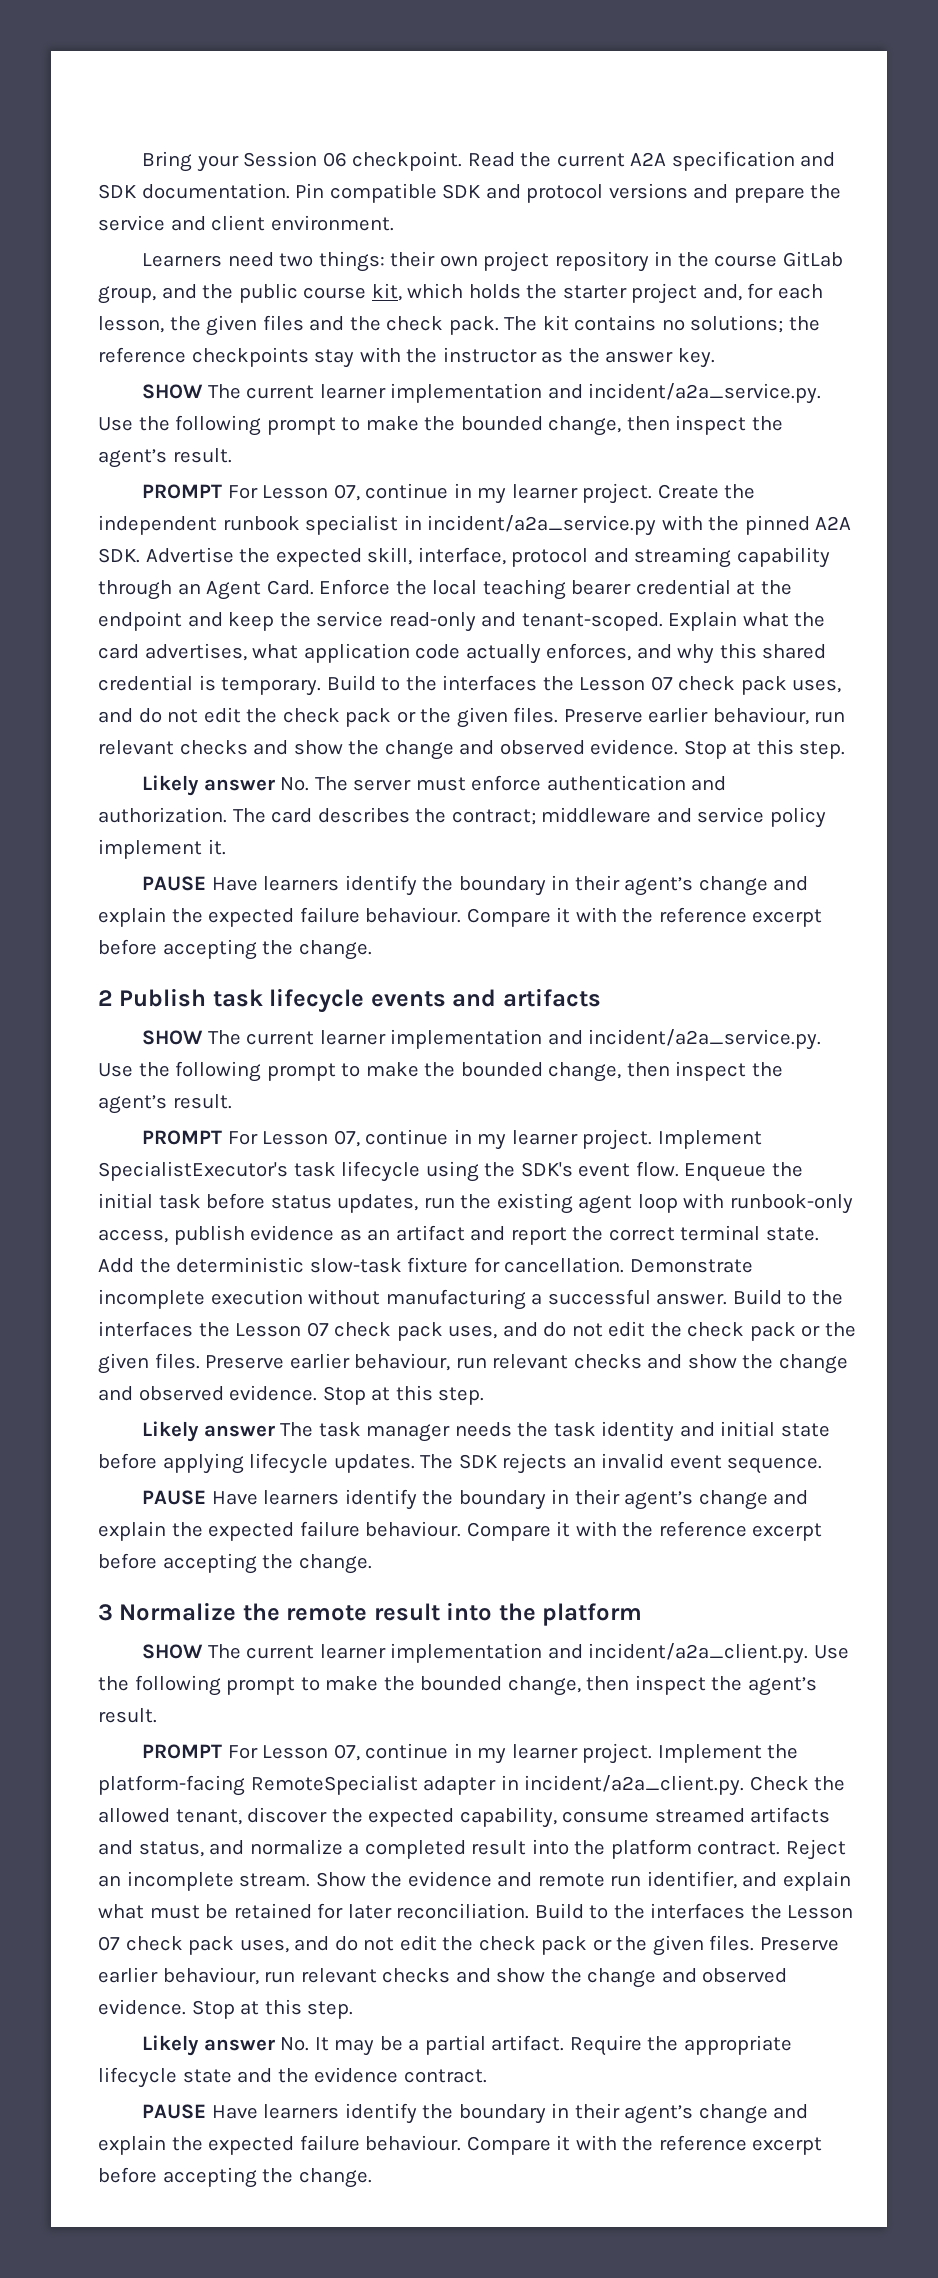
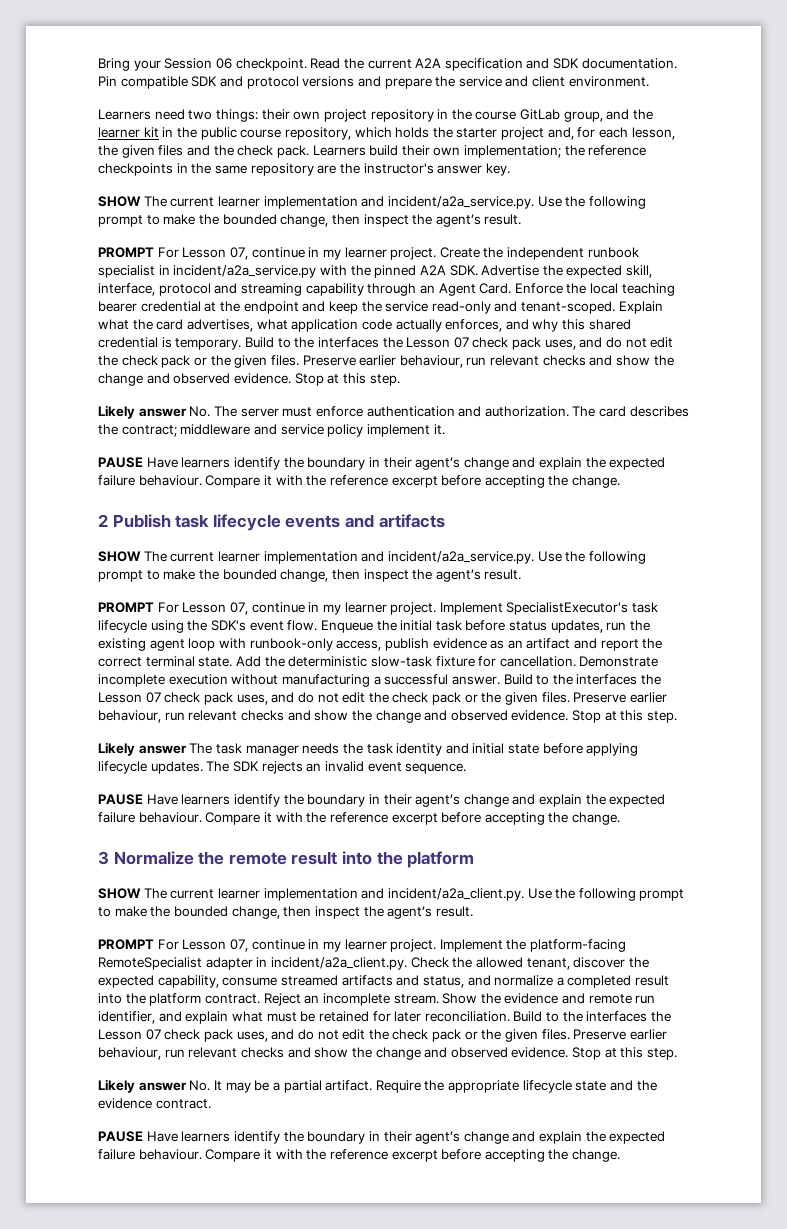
(234, 291) none -> [98,127,197,138] learner kit in the
[371,283,402,301] kit, -> [284,127,351,140] repository,
[504,315,820,333] [98,347,600,368] The kit contains no solutions; the reference checkpoints stay with the instructor as the -> [312,145,647,158] [98,163,434,176] Learners build their own implementation; the reference checkpoints in the same repository are the instructor's

